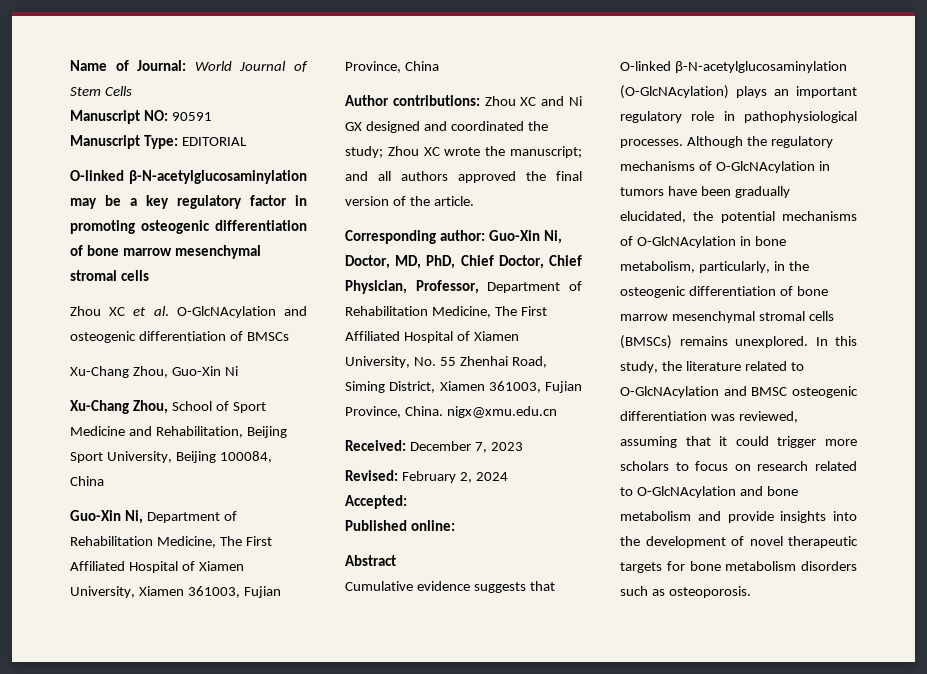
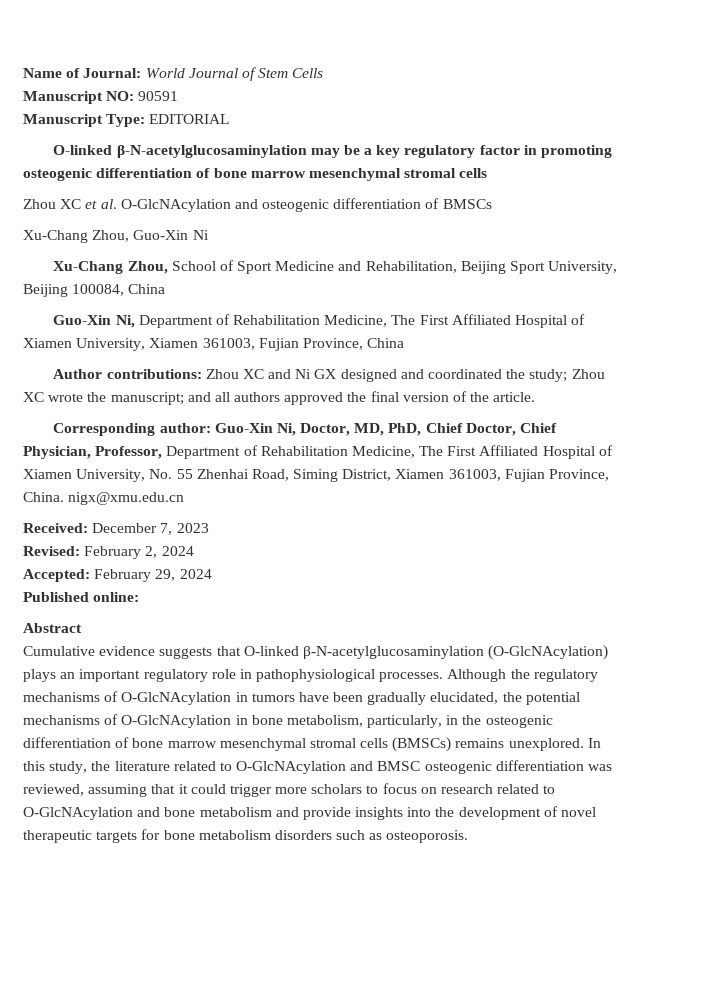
(407, 502) none -> [94,569,212,582] February 29, 2024

